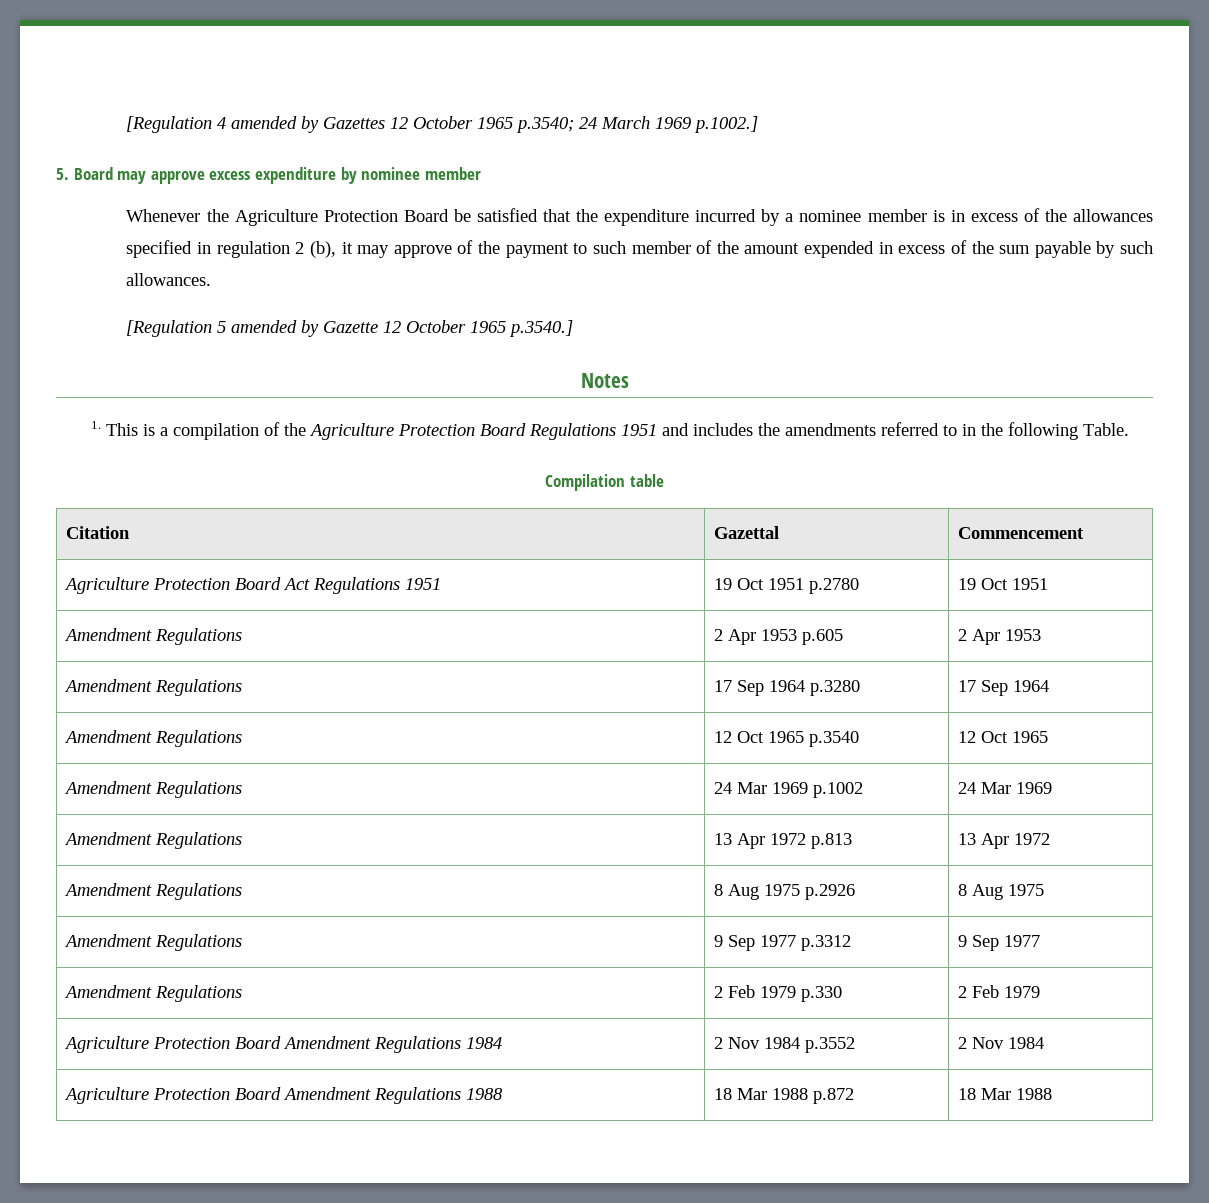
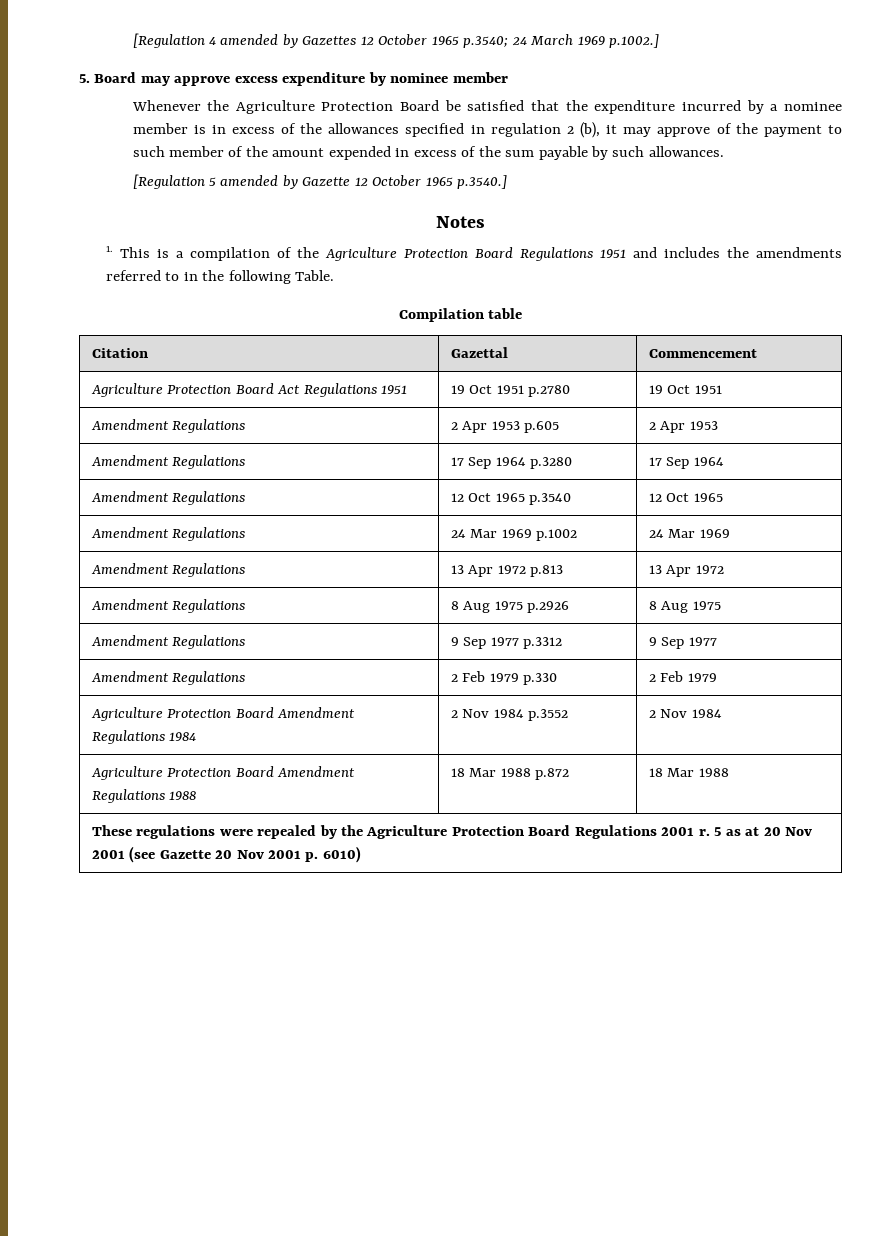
(1052, 1094) none -> [91,825,812,839] [91,846,361,863] // These regulations were repealed by the Agriculture Protection Board Regulations 2001 r. 5 as at 20 Nov 2001 (see Gazette 20 Nov 2001 p. 6010)

